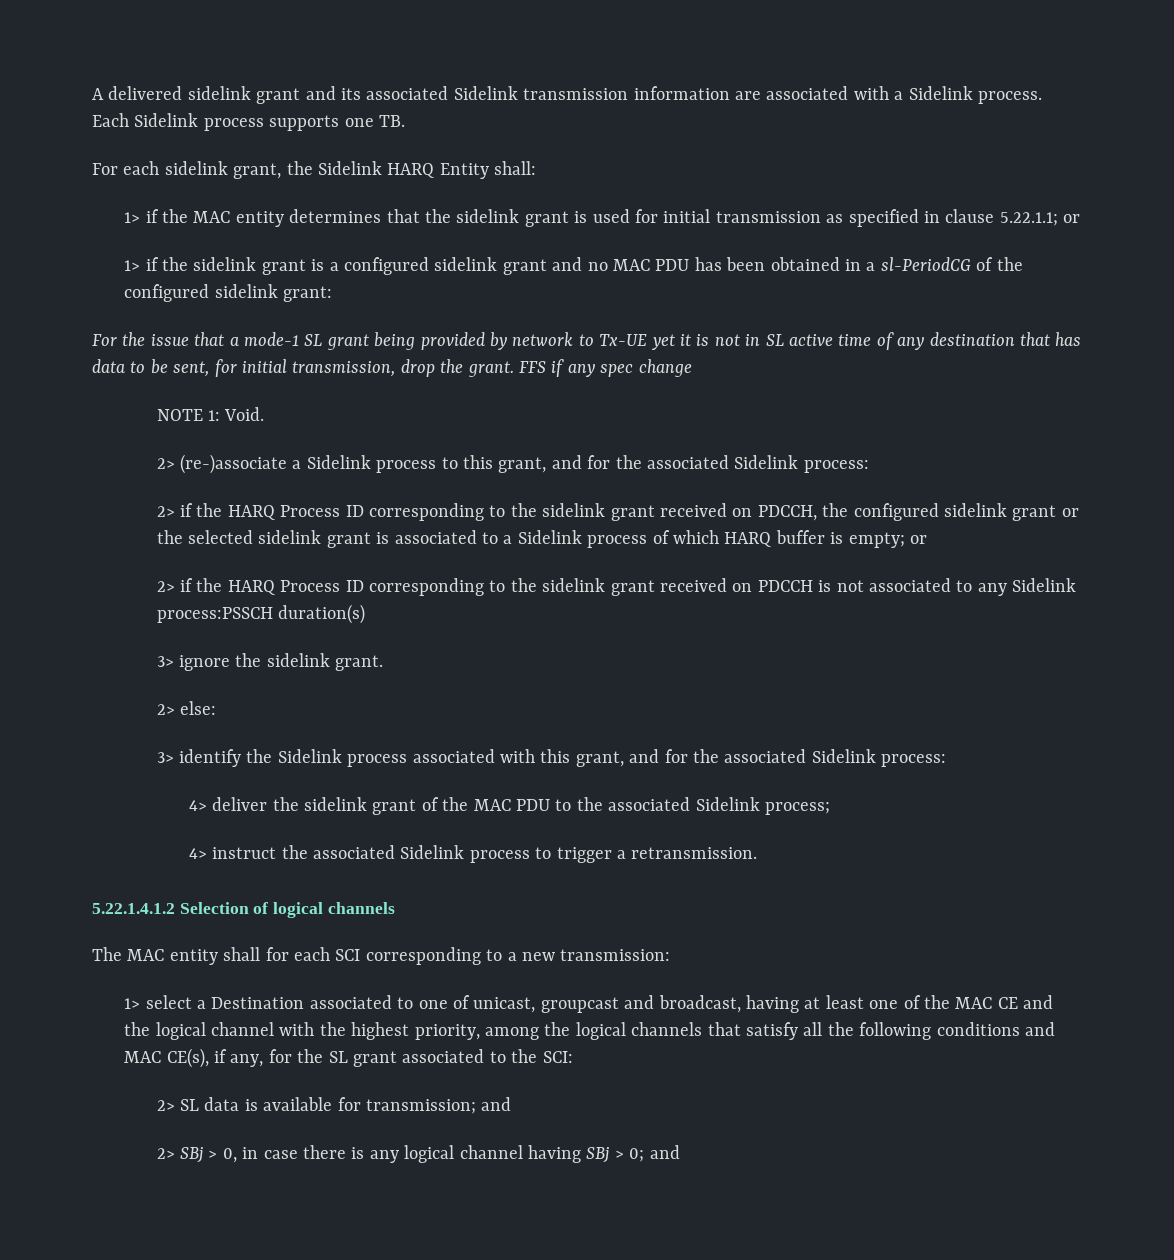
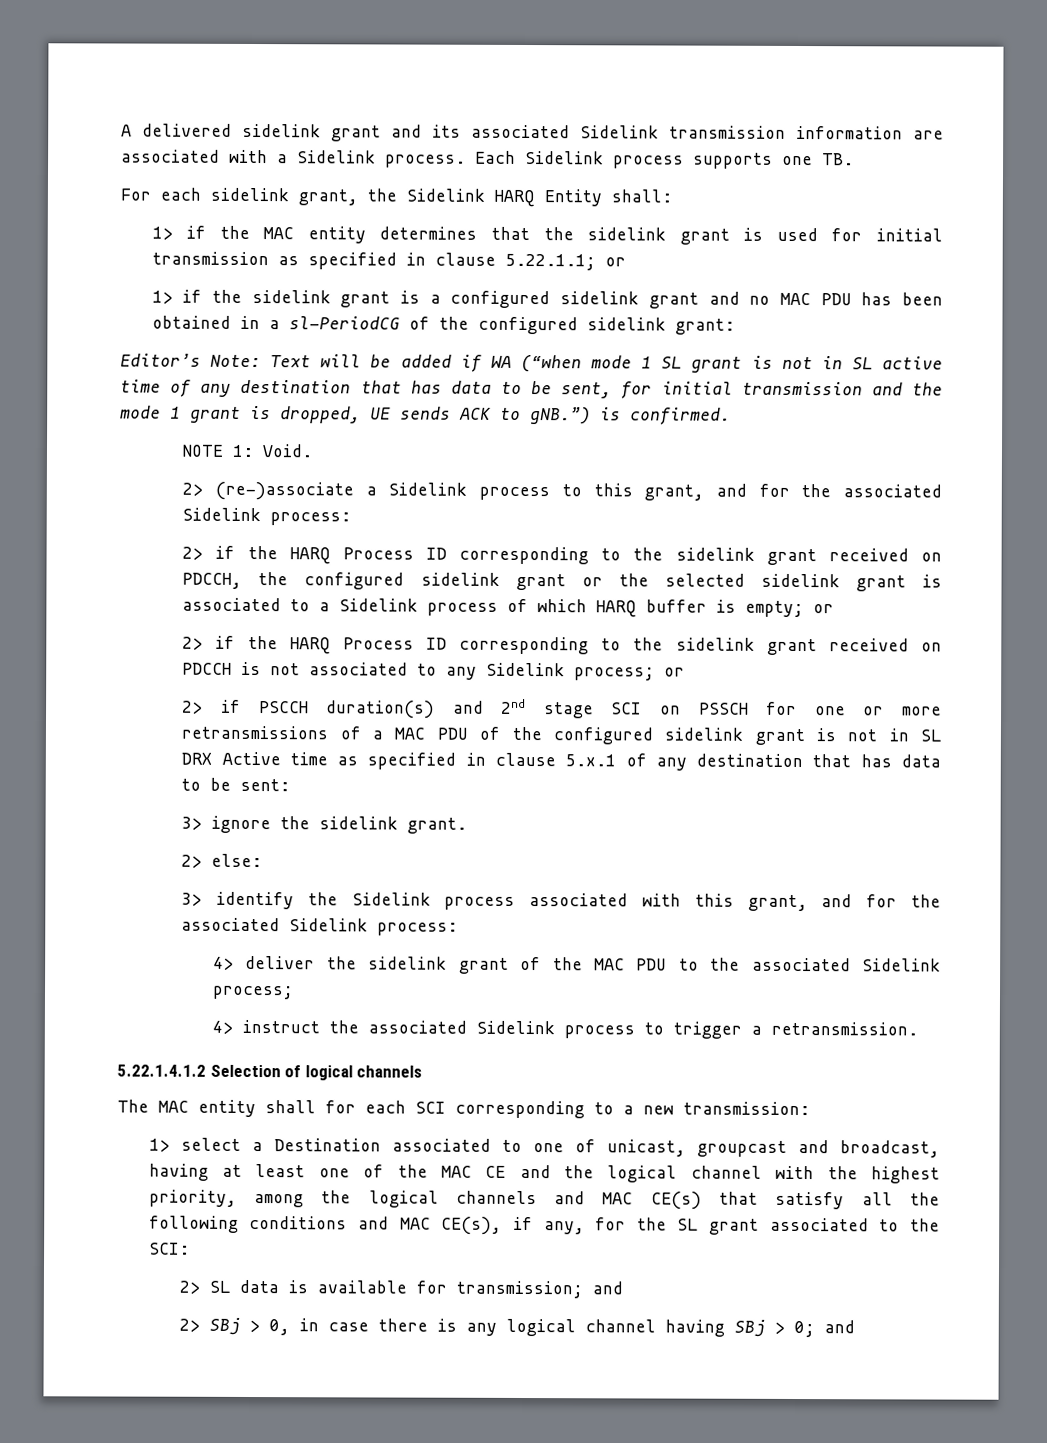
[92,332,691,350] For the issue that a mode-1 SL grant being provided by network to Tx-UE yet it -> [120,353,743,373] Editor’s Note: Text will be added if WA (“when mode 1 SL grant
[292,359,692,377] transmission, drop the grant. FFS if any spec change -> [741,381,943,396] [120,405,731,425] transmission and the mode 1 grant is dropped, UE sends ACK to gNB.”) is confirmed.
[156,604,365,624] process:PSSCH duration(s) -> [574,667,686,681] [182,698,943,719] [181,725,941,746] [181,751,942,771] [181,777,291,792] process; or // 2> if PSCCH duration(s) and 2nd stage SCI on PSSCH for one or more retransmissions of a MAC PDU of the configured sidelink grant is not in SL DRX Active time as specified in clause 5.x.1 of any destination that has data to be sent:
(703, 1029) none -> [554,1191,702,1210] and MAC CE(s)

